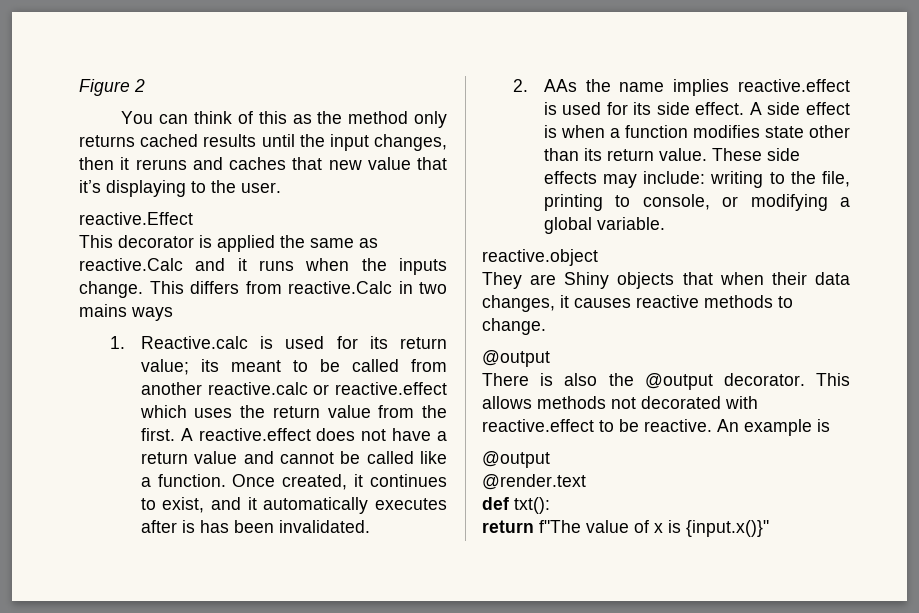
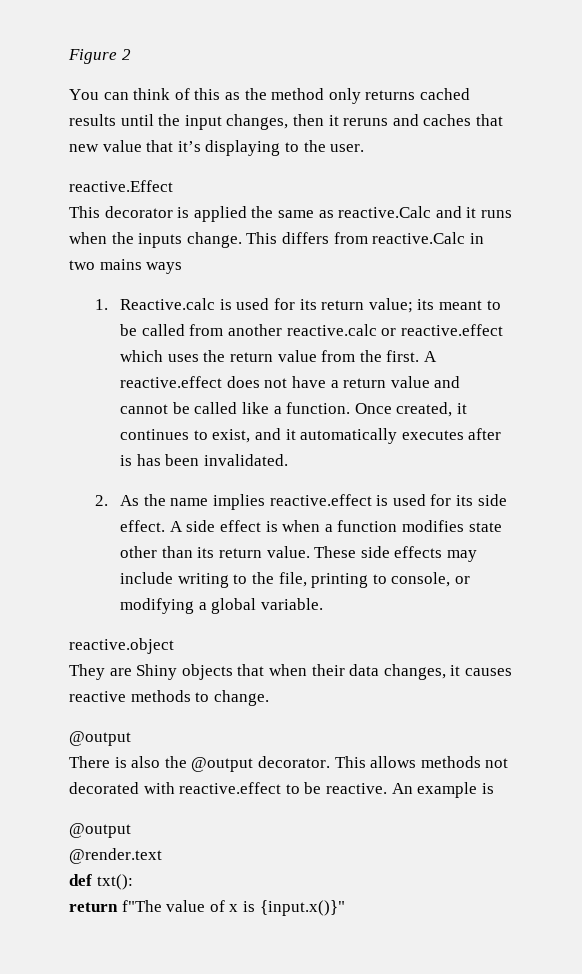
[543,79,577,92] AAs -> [120,495,140,506] As
[643,171,706,184] include: -> [120,572,174,584] include

